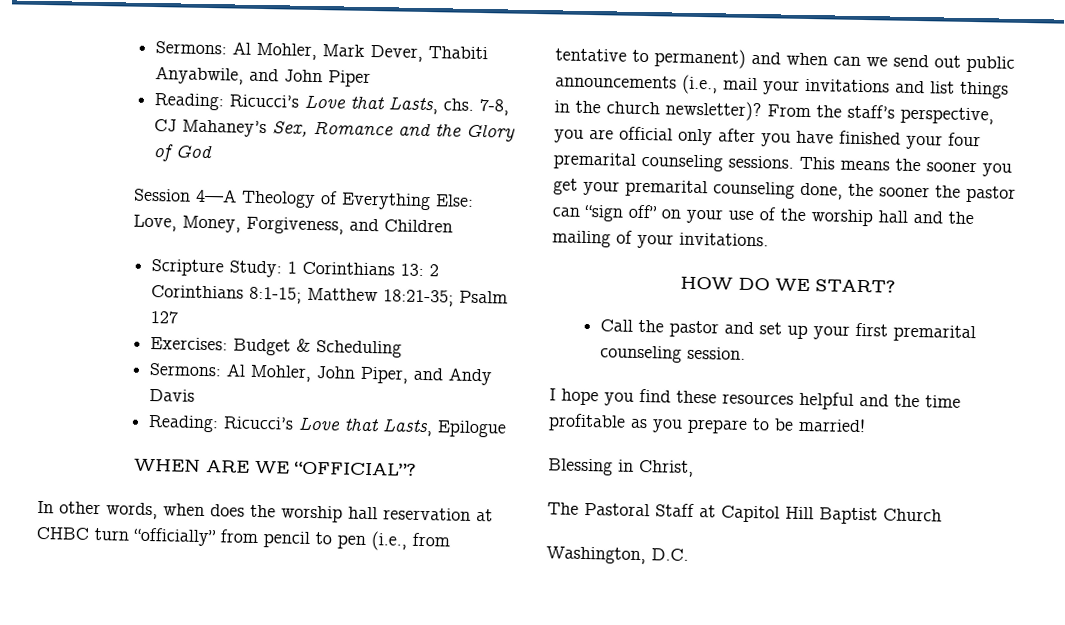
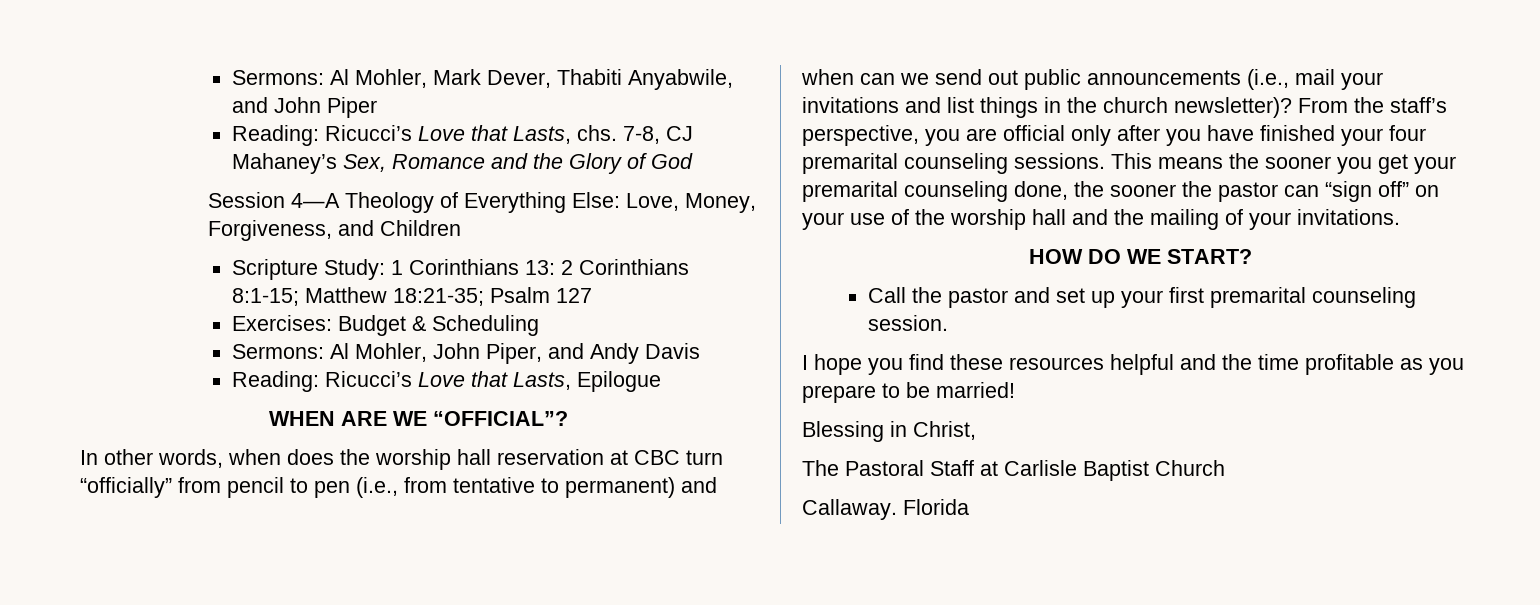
[36,526,89,540] CHBC -> [634,450,680,465] CBC
[721,505,814,523] Capitol Hill -> [1004,460,1077,476] Carlisle
[546,546,689,565] Washington, D.C. -> [802,499,969,520] Callaway. Florida

